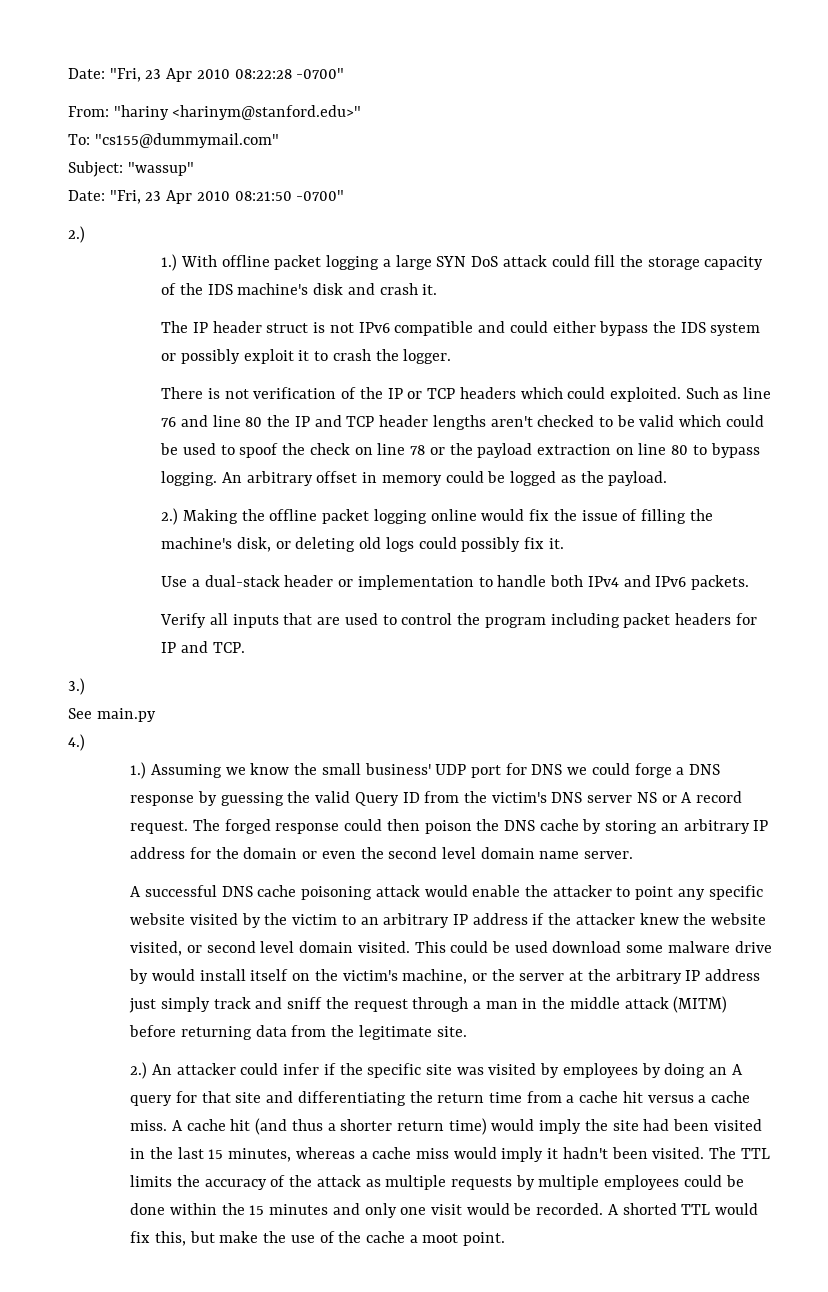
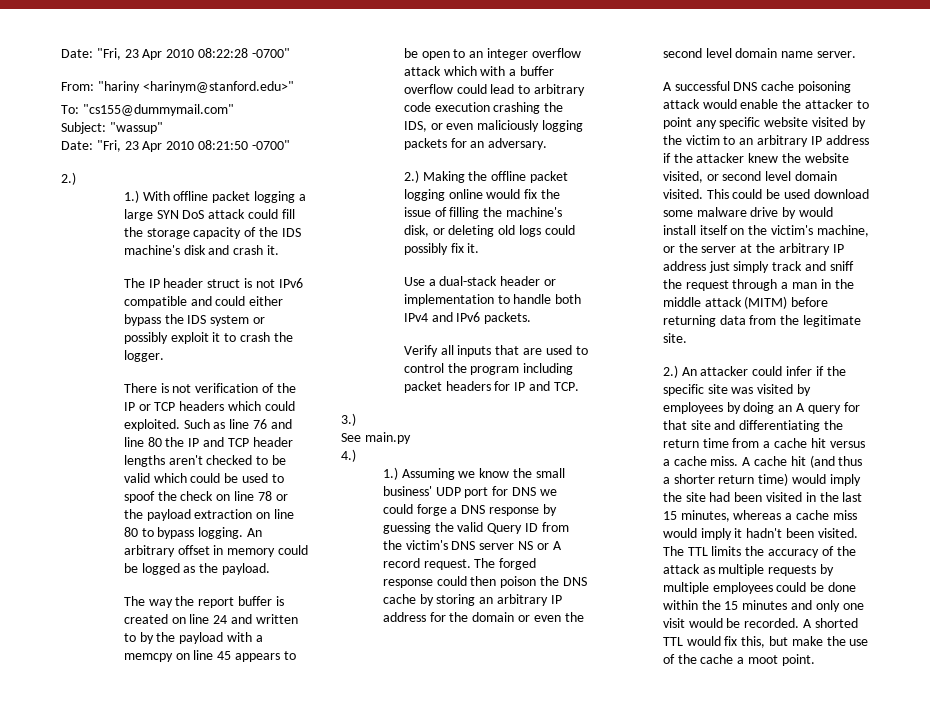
(668, 478) none -> [123,596,284,608] [123,614,298,624] [123,632,263,644] [123,650,296,662] [403,48,581,60] [403,66,554,76] [403,84,585,96] [403,102,564,114] [403,120,583,132] [403,138,548,150] // The way the report buffer is created on line 24 and written to by the payload with a memcpy on line 45 appears to be open to an integer overflow attack which with a buffer overflow could lead to arbitrary code execution crashing the IDS, or even maliciously logging packets for an adversary.

